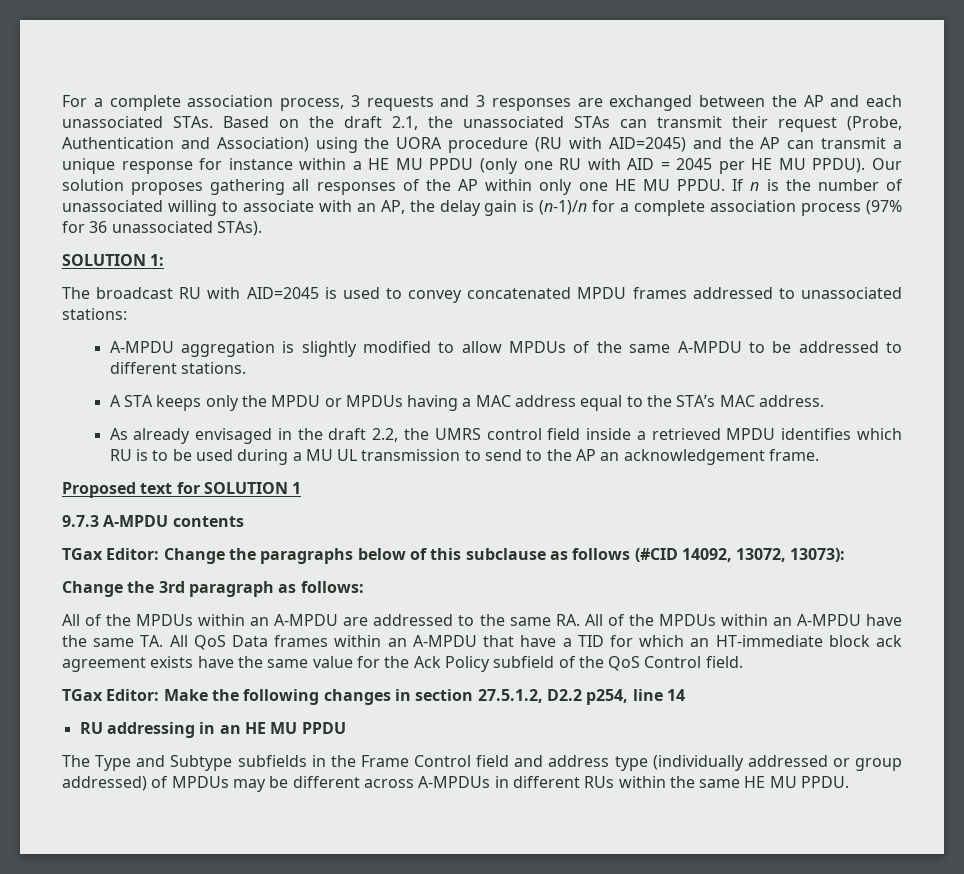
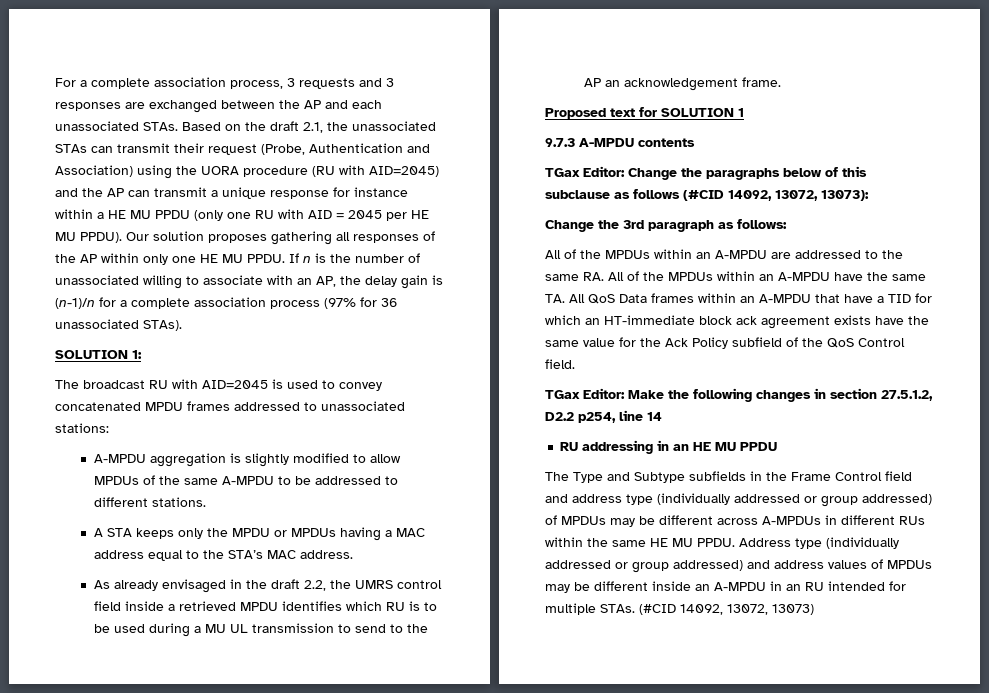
(850, 782) none -> [739,537,899,549] [545,559,932,573] [545,581,906,593] [545,603,814,615] Address type (individually addressed or group addressed) and address values of MPDUs may be different inside an A-MPDU in an RU intended for multiple STAs. (#CID 14092, 13072, 13073)

